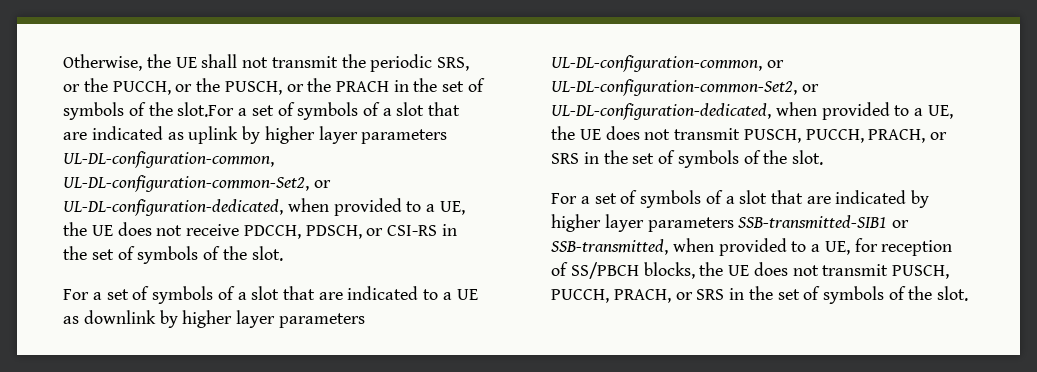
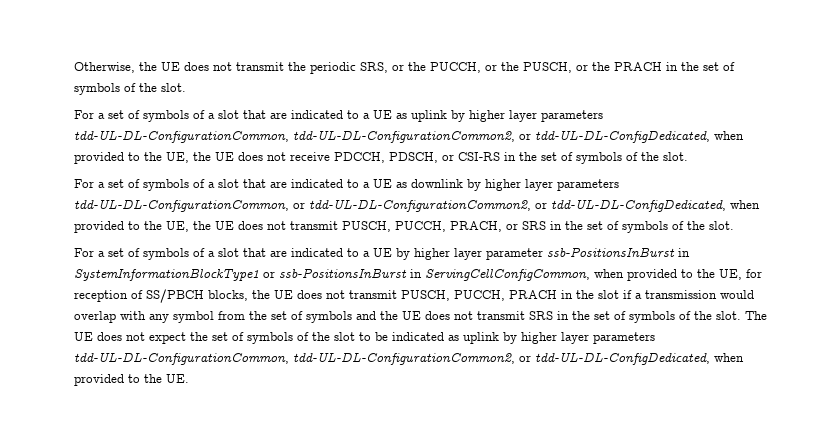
[201,54,238,68] shall -> [183,62,209,71] does
[177,102,235,117] slot.For -> [160,83,186,92] [73,110,94,119] slot. // For
[167,126,448,144] [63,151,275,168] [63,175,331,192] [63,198,436,216] as uplink by higher layer parameters UL-DL-configuration-common, UL-DL-configuration-common-Set2, or UL-DL-configuration-dedicated, when provided to a -> [346,110,603,122] [73,130,744,143] [73,152,162,164] to a UE as uplink by higher layer parameters tdd-UL-DL-ConfigurationCommon, tdd-UL-DL-ConfigurationCommon2, or tdd-UL-DL-ConfigDedicated, when provided to the
[551,55,784,72] [551,79,819,96] [551,102,924,120] UL-DL-configuration-common, or UL-DL-configuration-common-Set2, or UL-DL-configuration-dedicated, when provided to a -> [73,199,760,212] [73,221,162,233] tdd-UL-DL-ConfigurationCommon, or tdd-UL-DL-ConfigurationCommon2, or tdd-UL-DL-ConfigDedicated, when provided to the
[911,190,930,208] [551,214,910,232] [551,238,821,256] by higher layer parameters SSB-transmitted-SIB1 or SSB-transmitted, when provided to a -> [346,247,690,260] [73,268,715,281] to a UE by higher layer parameter ssb-PositionsInBurst in SystemInformationBlockType1 or ssb-PositionsInBurst in ServingCellConfigCommon, when provided to the
[613,286,969,304] PRACH, or SRS in the set of symbols of the slot. -> [508,290,754,299] [73,311,767,323] [73,332,655,344] [73,352,744,365] [73,374,189,386] PRACH in the slot if a transmission would overlap with any symbol from the set of symbols and the UE does not transmit SRS in the set of symbols of the slot. The UE does not expect the set of symbols of the slot to be indicated as uplink by higher layer parameters tdd-UL-DL-ConfigurationCommon, tdd-UL-DL-ConfigurationCommon2, or tdd-UL-DL-ConfigDedicated, when provided to the UE.

